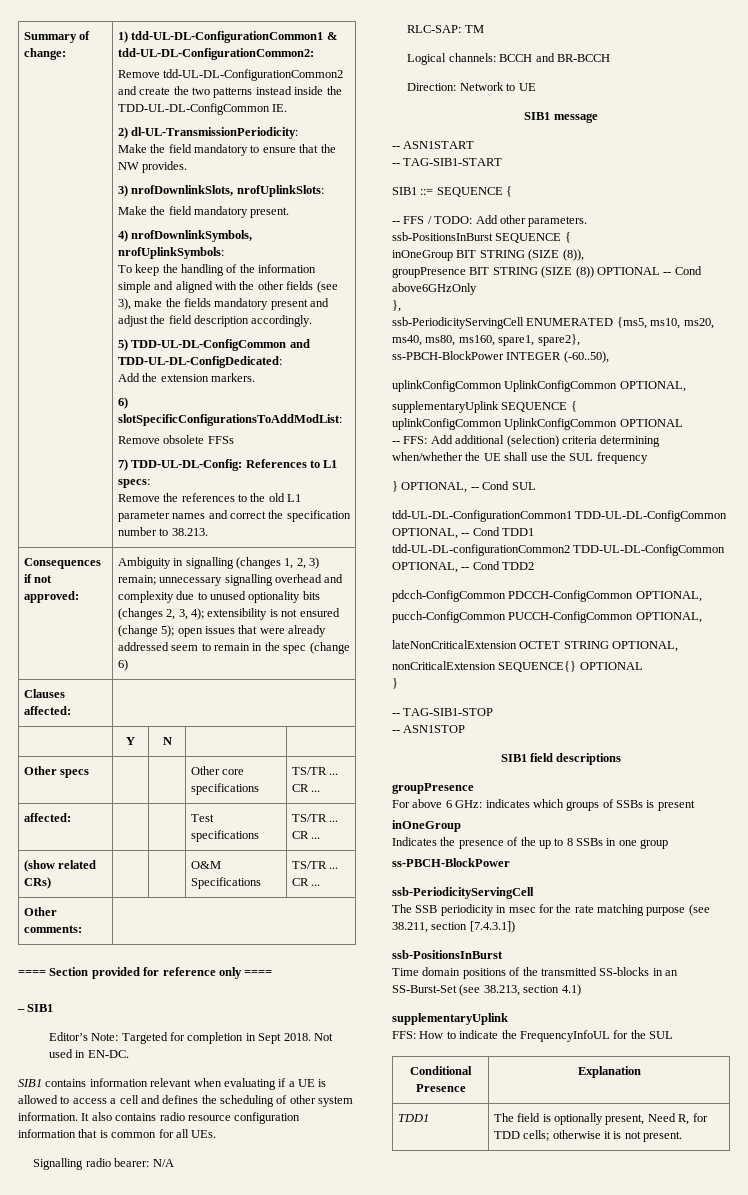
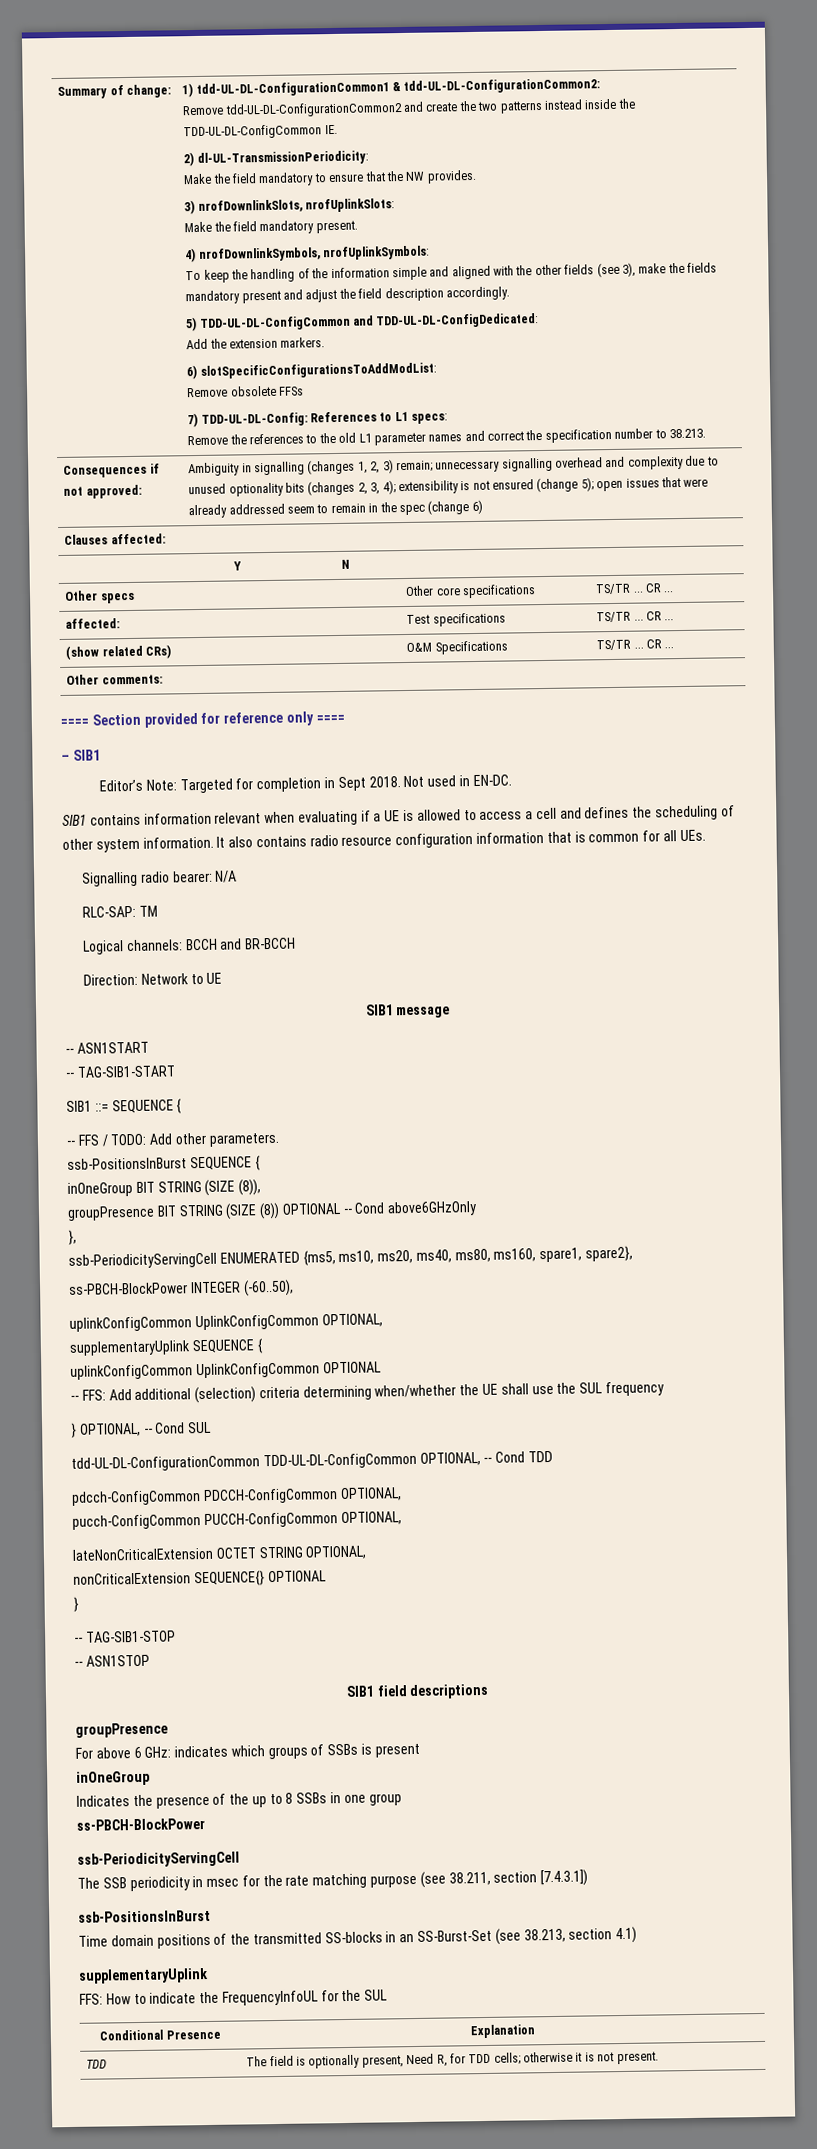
[392,510,728,522] [392,527,535,539] [392,544,726,556] [392,561,535,573] tdd-UL-DL-ConfigurationCommon1 TDD-UL-DL-ConfigCommon OPTIONAL, -- Cond TDD1 // tdd-UL-DL-configurationCommon2 TDD-UL-DL-ConfigCommon OPTIONAL, -- Cond TDD2 -> [71,1450,553,1472] tdd-UL-DL-ConfigurationCommon TDD-UL-DL-ConfigCommon OPTIONAL, -- Cond TDD
[397,1114,429,1122] TDD1 -> [86,2059,108,2069] TDD

